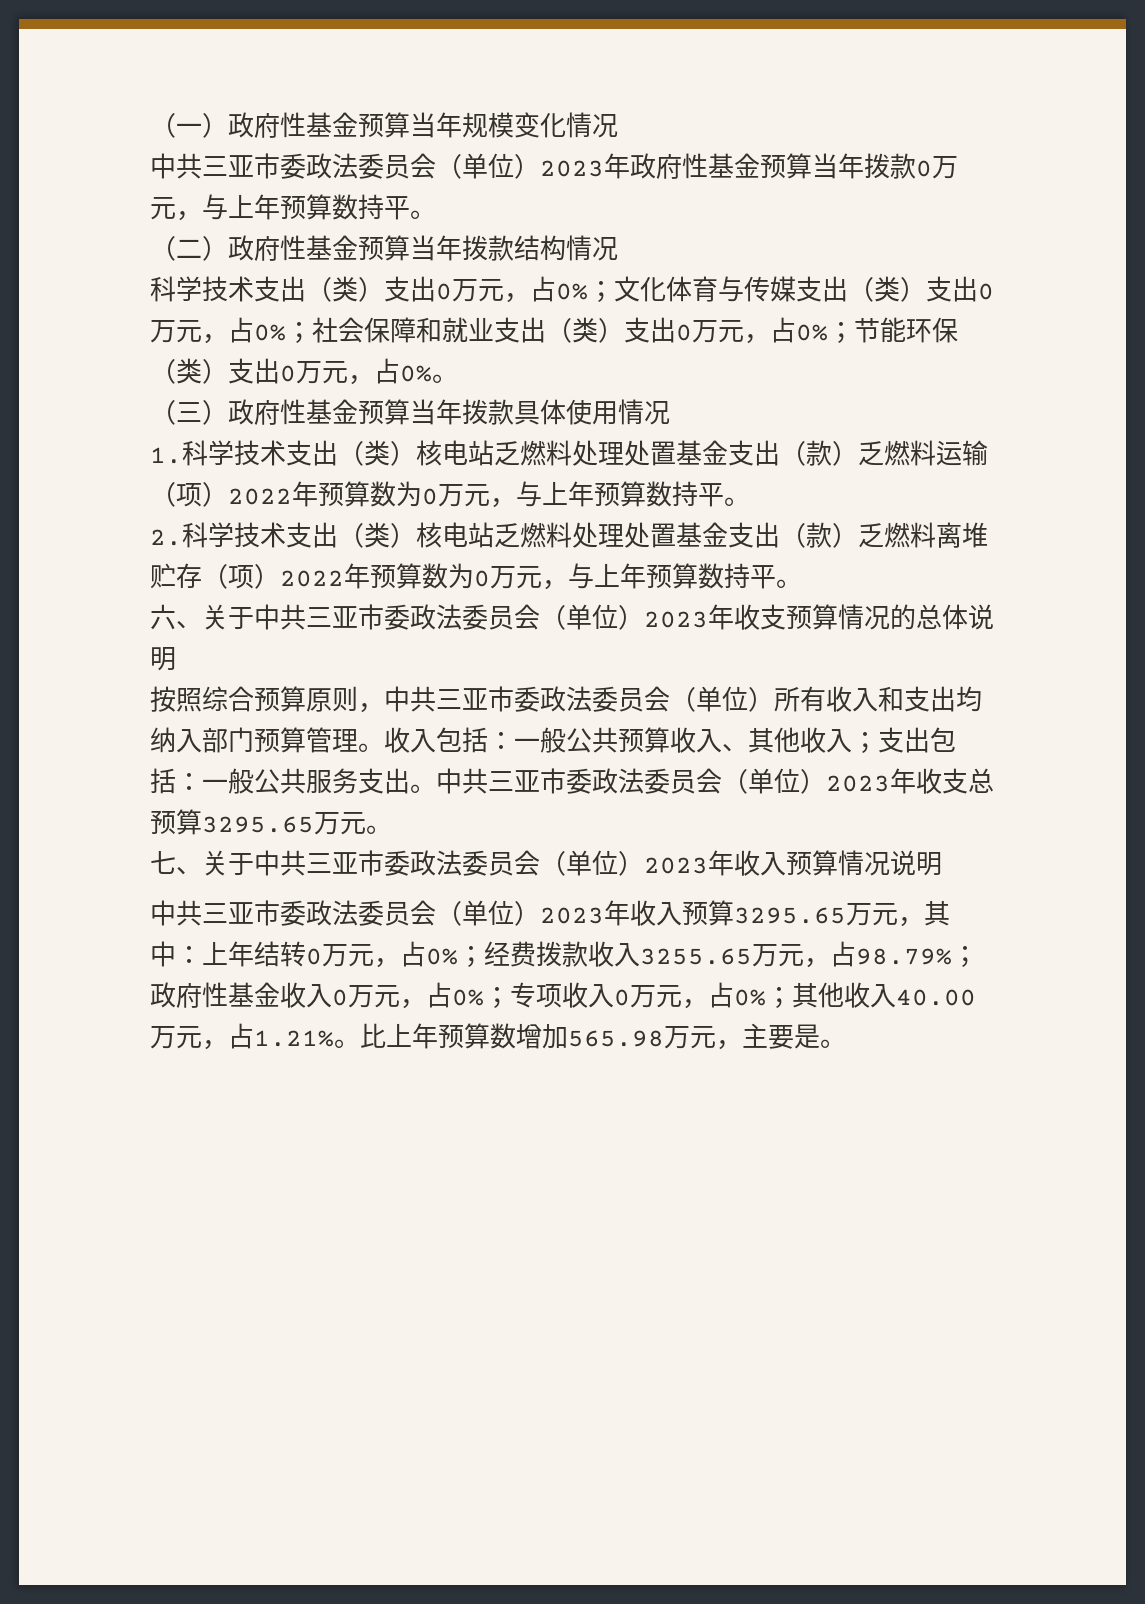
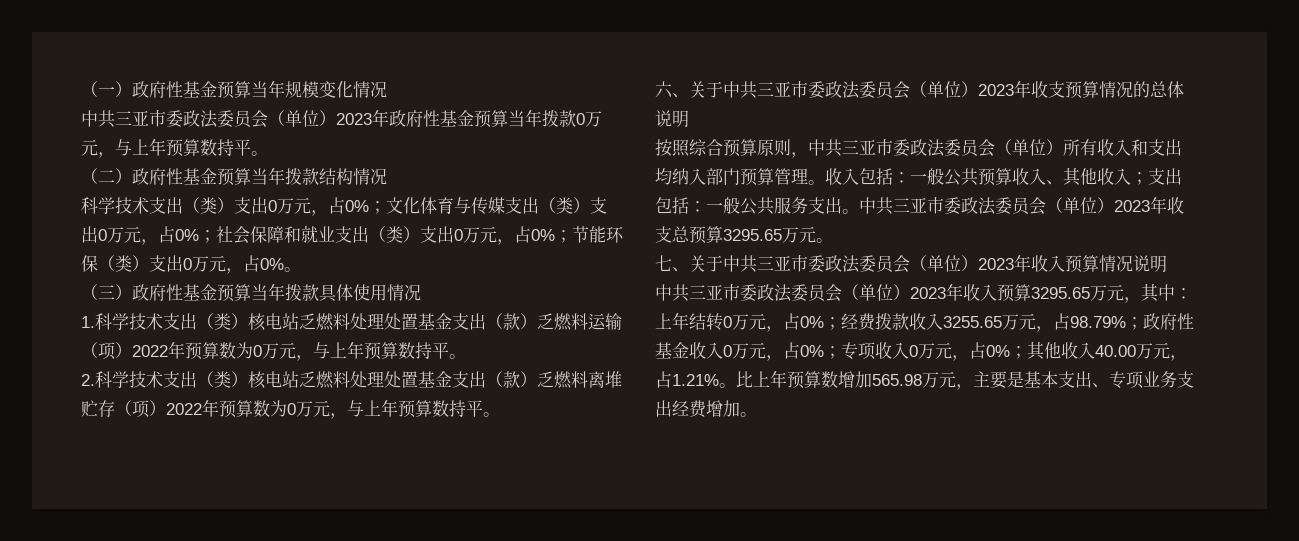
(820, 1036) none -> [1024,371,1194,389] [655,400,740,418] 基本支出、专项业务支出经费增加

